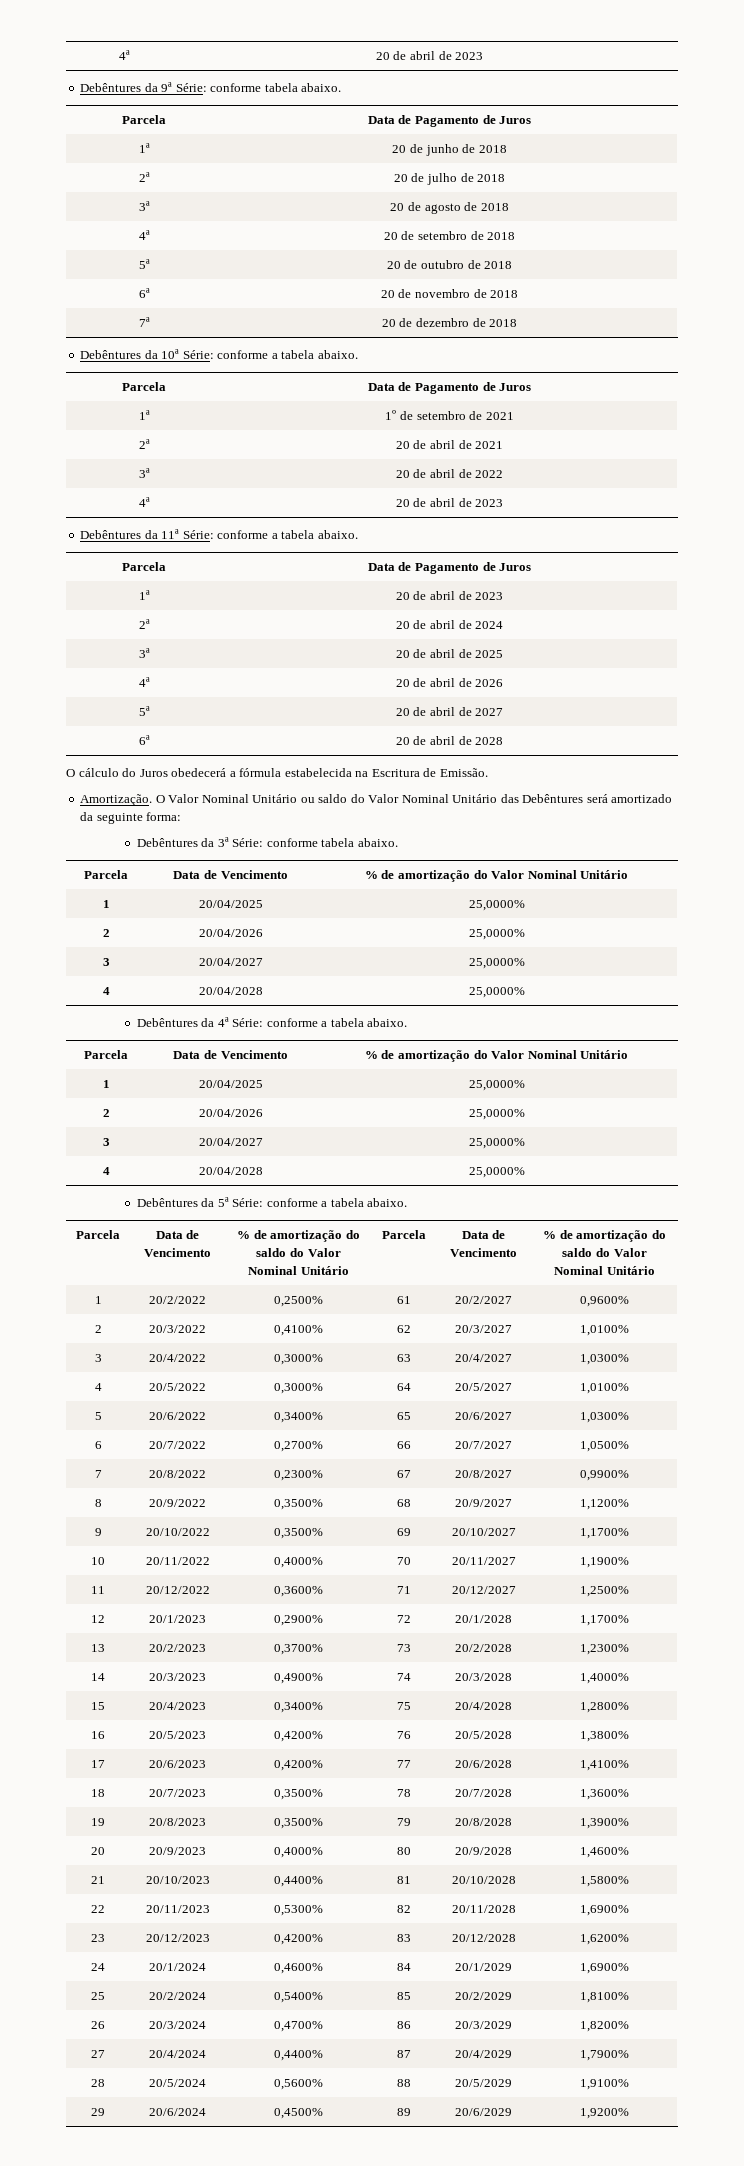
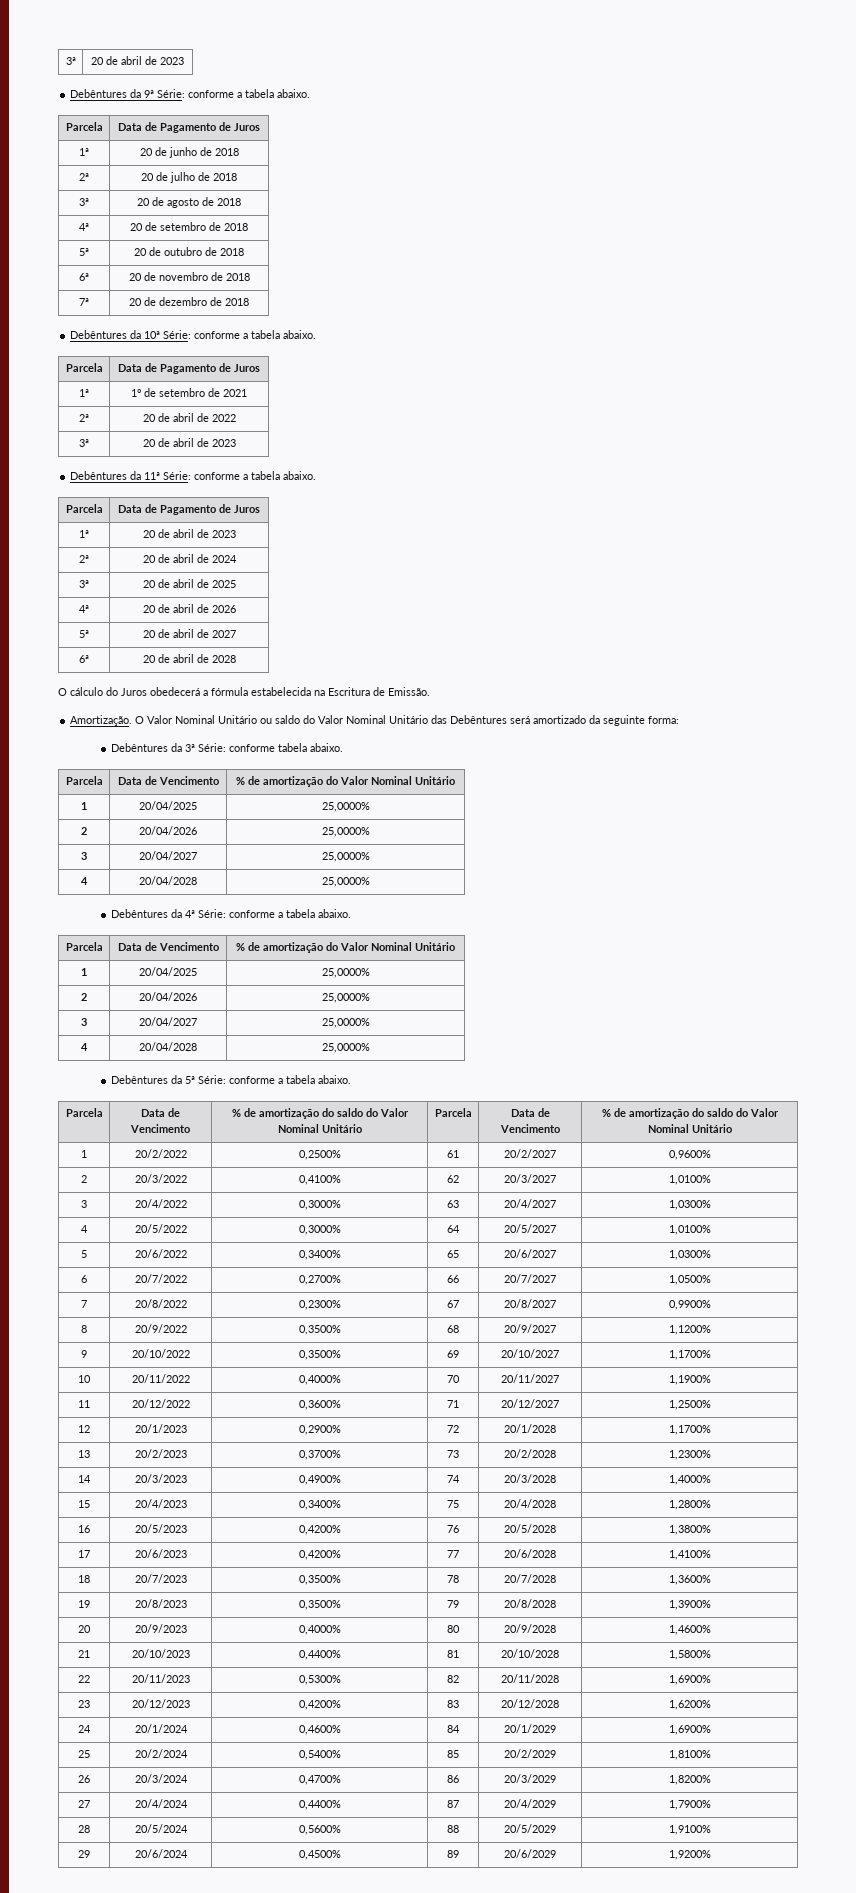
[118,50,130,60] 4ª -> [65,57,76,65] 3ª
(262, 87) none -> [237,92,243,98] a
[475,441,504,449] [138,468,150,478] [395,469,504,478] [138,497,150,507] 2021 // 3ª | 20 de abril de 2022 // 4ª -> [211,414,236,422] [79,439,89,447] 2022 // 3ª

